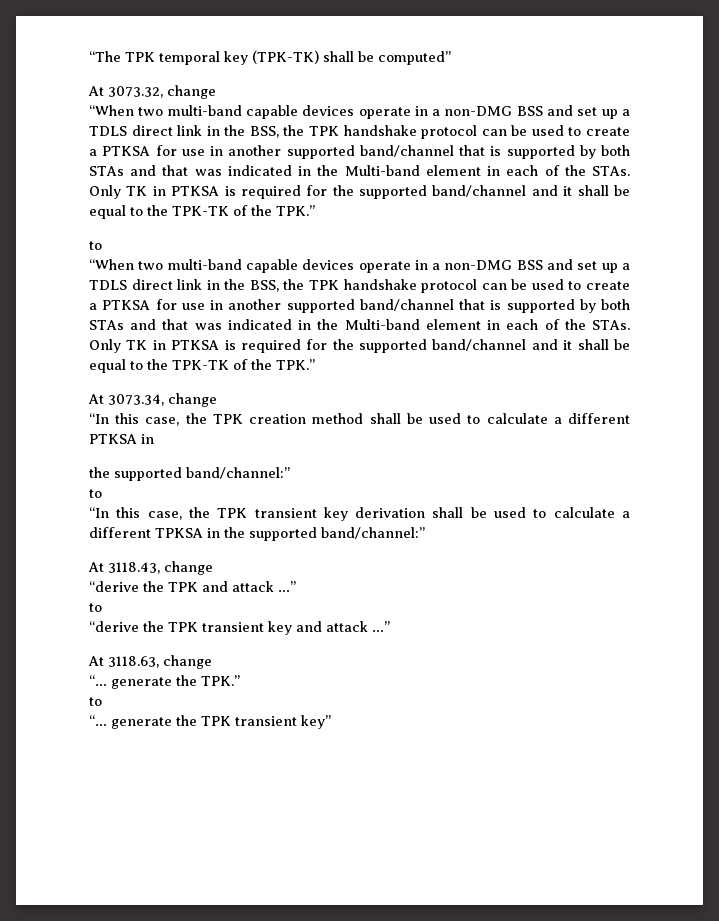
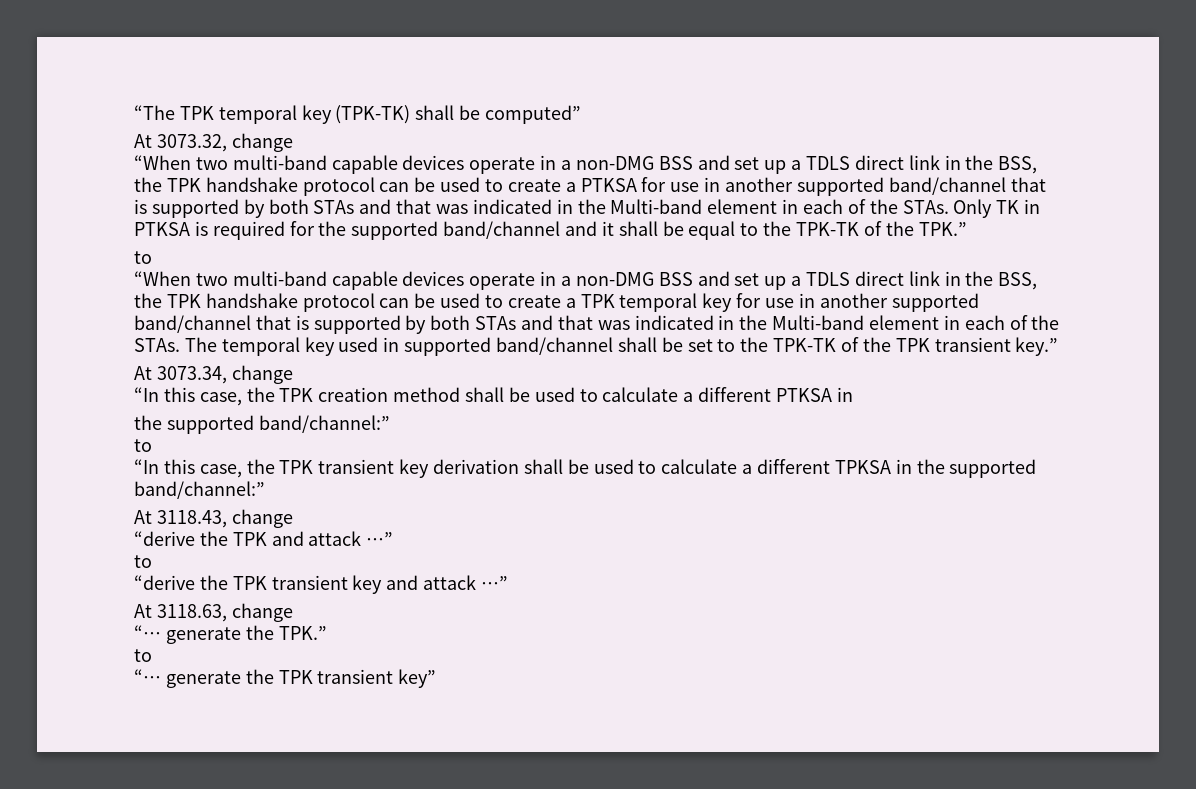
[102,300,151,310] PTKSA -> [580,293,733,312] TPK temporal key
[89,339,630,353] [89,359,315,373] Only TK in PTKSA is required for the supported band/channel and it shall be equal to the TPK-TK of the TPK.” -> [184,337,1059,356] The temporal key used in supported band/channel shall be set to the TPK-TK of the TPK transient key.”

